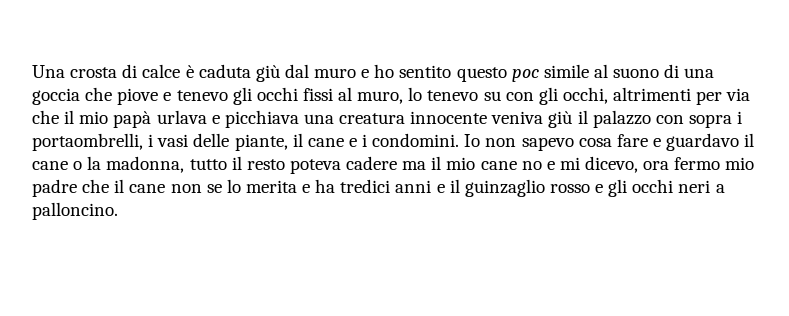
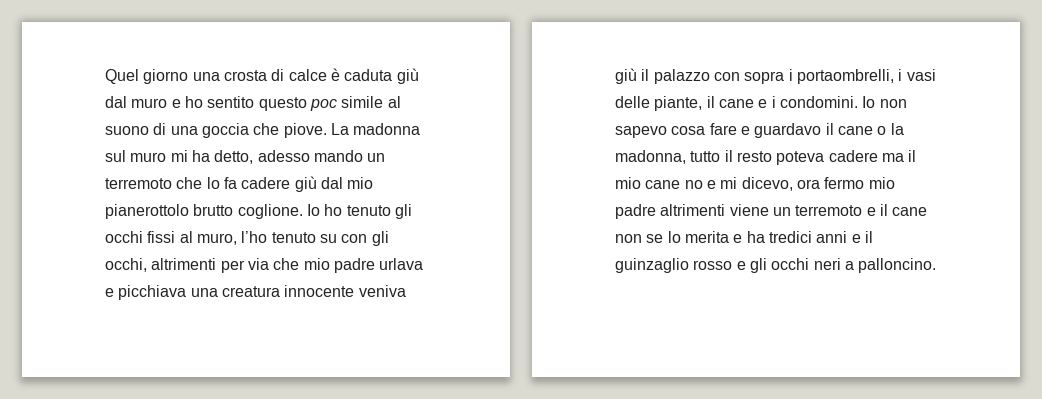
[32,65,65,78] Una -> [105,69,220,84] Quel giorno una
[117,88,228,105] piove e tenevo -> [283,123,421,138] [105,150,386,164] [105,176,374,192] [105,204,391,219] piove. La madonna sul muro mi ha detto, adesso mando un terremoto che lo fa cadere giù dal mio pianerottolo brutto coglione. Io ho tenuto
[408,87,479,101] lo tenevo -> [241,231,316,243] l’ho tenuto
[64,110,152,128] il mio papà -> [303,258,375,273] mio padre
[82,179,110,193] che -> [660,204,876,216] altrimenti viene un terremoto e

